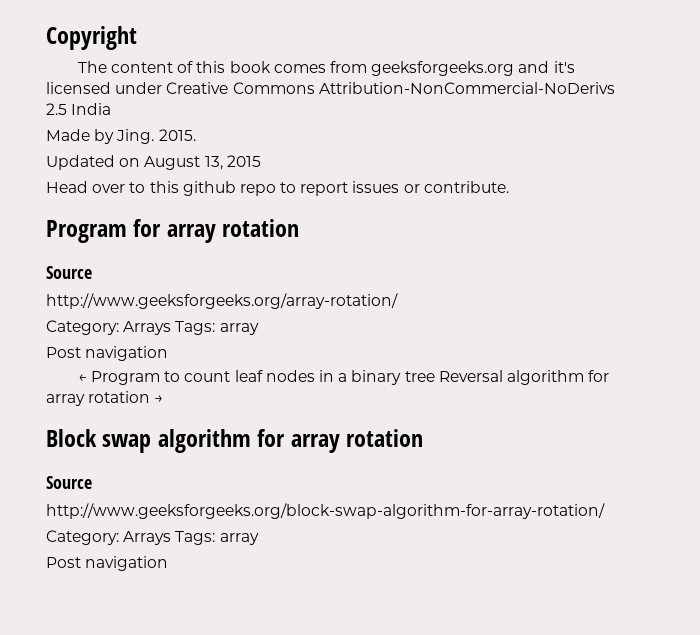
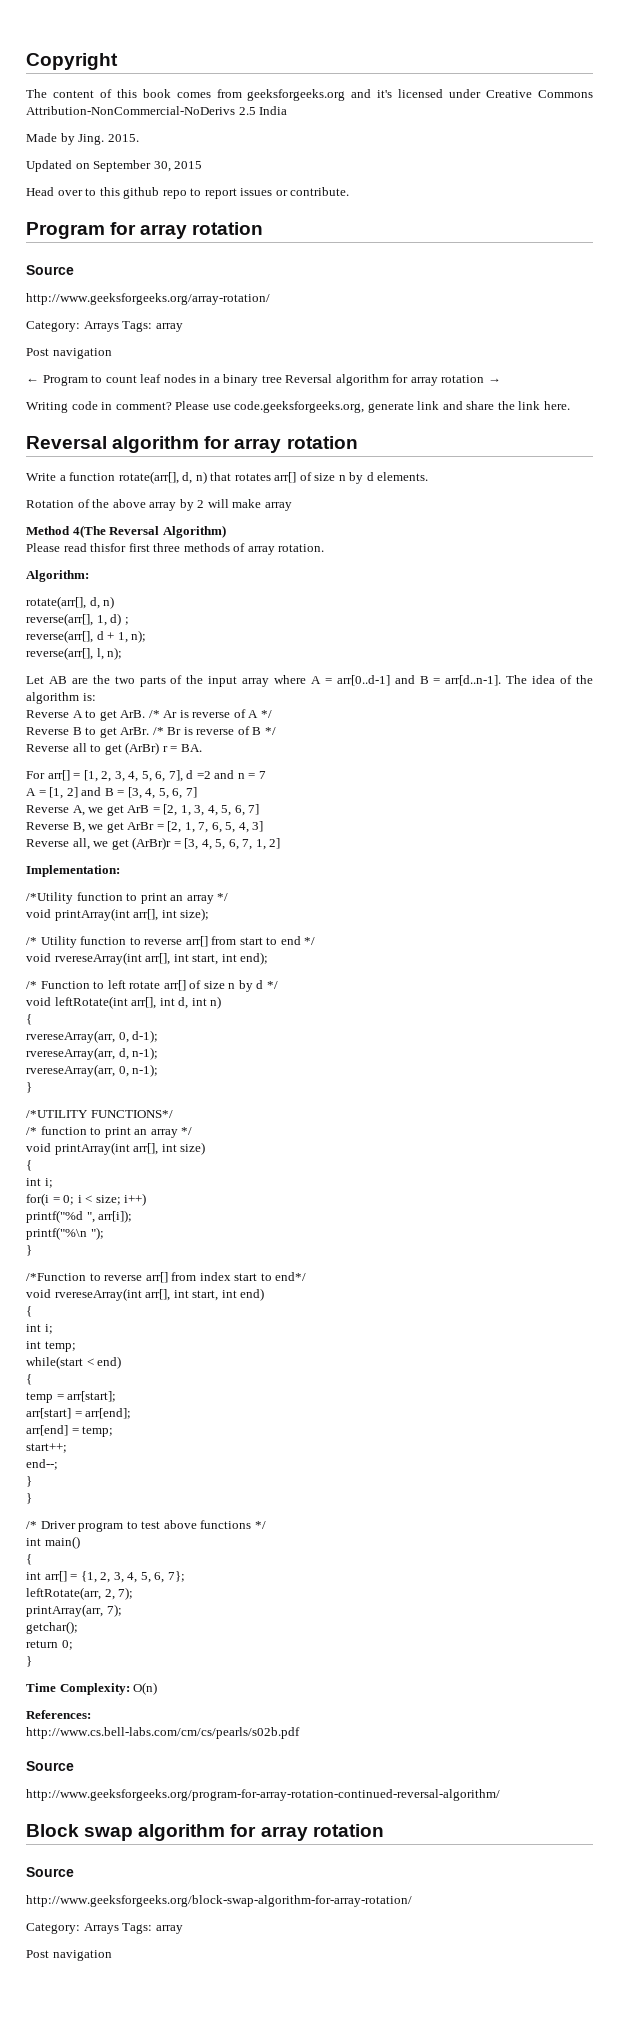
[144,156,223,170] August 13, -> [93,160,171,172] September 30,
(164, 399) none -> [26,401,570,413] [26,436,358,453] [26,471,429,484] [26,499,292,511] [26,525,226,538] [26,543,325,555] [26,570,89,582] [26,596,115,609] [26,613,129,626] [26,630,147,643] [26,647,123,660] [26,675,594,687] [26,692,96,704] [26,709,272,721] [26,726,276,738] [26,742,202,755] [26,770,266,782] [26,787,197,799] [26,804,260,816] [26,821,264,833] [26,837,281,850] [26,865,120,877] [26,892,229,904] [26,908,210,921] [26,936,316,948] [26,952,269,965] [26,980,278,992] [26,996,222,1009] [26,1014,32,1025] [26,1030,159,1043] [26,1047,159,1060] [26,1064,159,1077] [26,1082,32,1093] [26,1110,173,1118] [26,1126,193,1138] [26,1142,206,1155] [26,1160,32,1171] [26,1178,53,1188] [26,1193,147,1206] [26,1210,133,1223] [26,1227,104,1240] [26,1245,32,1256] [26,1272,307,1283] [26,1288,265,1301] [26,1306,32,1317] [26,1324,53,1334] [26,1341,76,1352] [26,1356,122,1369] [26,1374,32,1385] [26,1391,117,1403] [26,1408,132,1419] [26,1425,114,1437] [26,1443,67,1453] [26,1459,58,1470] [26,1476,32,1487] [26,1493,32,1504] [26,1520,266,1532] [26,1536,80,1549] [26,1554,32,1565] [26,1571,185,1583] [26,1587,134,1600] [26,1604,122,1617] [26,1621,78,1634] [26,1640,73,1650] [26,1656,32,1667] [26,1682,158,1695] [26,1710,91,1719] [26,1727,300,1739] [26,1761,74,1771] [26,1789,500,1801] // Writing code in comment? Please use code.geeksforgeeks.org, generate link and share the link here. // Reversal algorithm for array rotation // Write a function rotate(arr[], d, n) that rotates arr[] of size n by d elements. // Rotation of the above array by 2 will make array // Method 4(The Reversal Algorithm) // Please read thisfor first three methods of array rotation. // Algorithm: // rotate(arr[], d, n) // reverse(arr[], 1, d) ; // reverse(arr[], d + 1, n); // reverse(arr[], l, n); // Let AB are the two parts of the input array where A = arr[0..d-1] and B = arr[d..n-1]. The idea of the algorithm is: // Reverse A to get ArB. /* Ar is reverse of A */ // Reverse B to get ArBr. /* Br is reverse of B */ // Reverse all to get (ArBr) r = BA. // For arr[] = [1, 2, 3, 4, 5, 6, 7], d =2 and n = 7 // A = [1, 2] and B = [3, 4, 5, 6, 7] // Reverse A, we get ArB = [2, 1, 3, 4, 5, 6, 7] // Reverse B, we get ArBr = [2, 1, 7, 6, 5, 4, 3] // Reverse all, we get (ArBr)r = [3, 4, 5, 6, 7, 1, 2] // Implementation: // /*Utility function to print an array */ // void printArray(int arr[], int size); // /* Utility function to reverse arr[] from start to end */ // void rvereseArray(int arr[], int start, int end); // /* Function to left rotate arr[] of size n by d */ // void leftRotate(int arr[], int d, int n) // { // rvereseArray(arr, 0, d-1); // rvereseArray(arr, d, n-1); // rvereseArray(arr, 0, n-1); // } // /*UTILITY FUNCTIONS*/ // /* function to print an array */ // void printArray(int arr[], int size) // { // int i; // for(i = 0; i < size; i++) // printf("%d ", arr[i]); // printf("%\n "); // } // /*Function to reverse arr[] from index start to end*/ // void rvereseArray(int arr[], int start, int end) // { // int i; // int temp; // while(start < end) // { // temp = arr[start]; // arr[start] = arr[end]; // arr[end] = temp; // start++; // end--; // } // } // /* Driver program to test above functions */ // int main() // { // int arr[] = {1, 2, 3, 4, 5, 6, 7}; // leftRotate(arr, 2, 7); // printArray(arr, 7); // getchar(); // return 0; // } // Time Complexity: O(n) // References: // http://www.cs.bell-labs.com/cm/cs/pearls/s02b.pdf // Source // http://www.geeksforgeeks.org/program-for-array-rotation-continued-reversal-algorithm/

